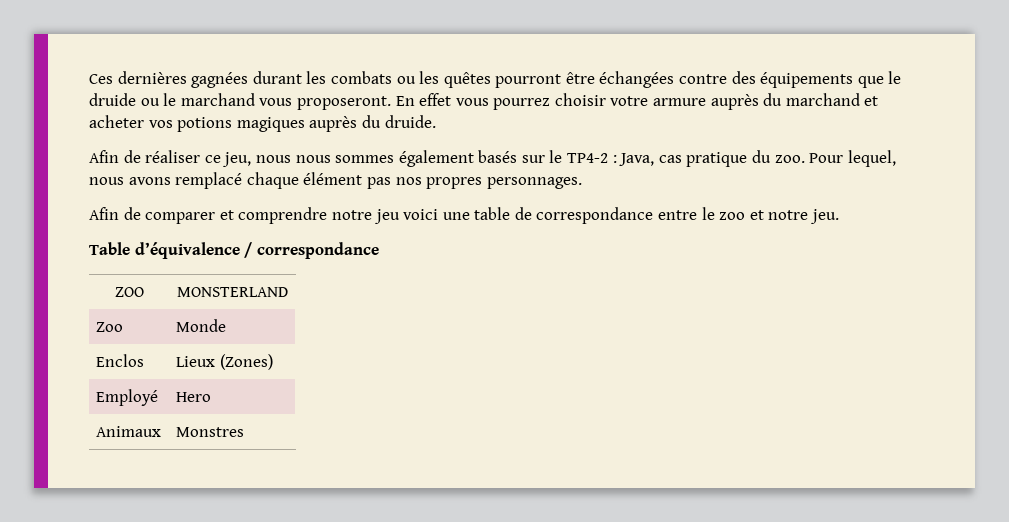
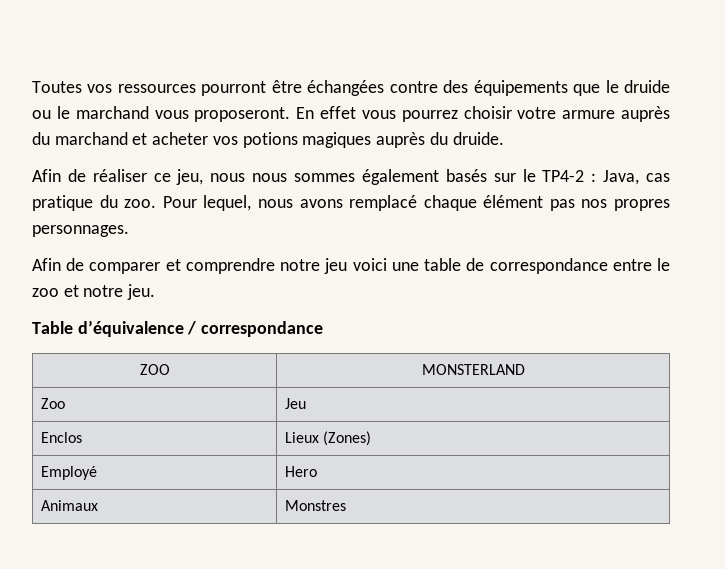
[89,71,491,88] Ces dernières gagnées durant les combats ou les quêtes -> [32,81,196,93] Toutes vos ressources
[176,319,227,332] Monde -> [284,398,306,409] Jeu

